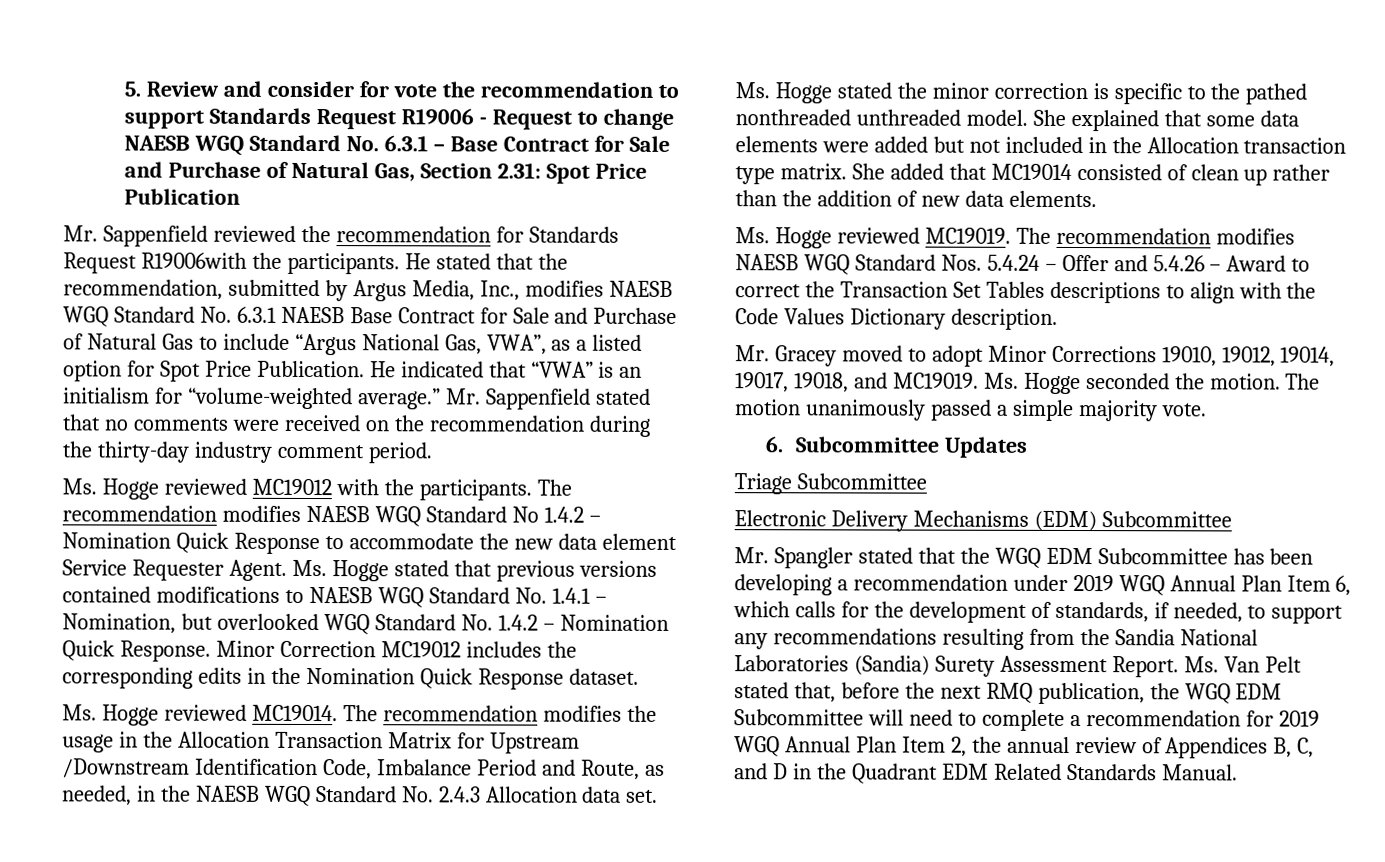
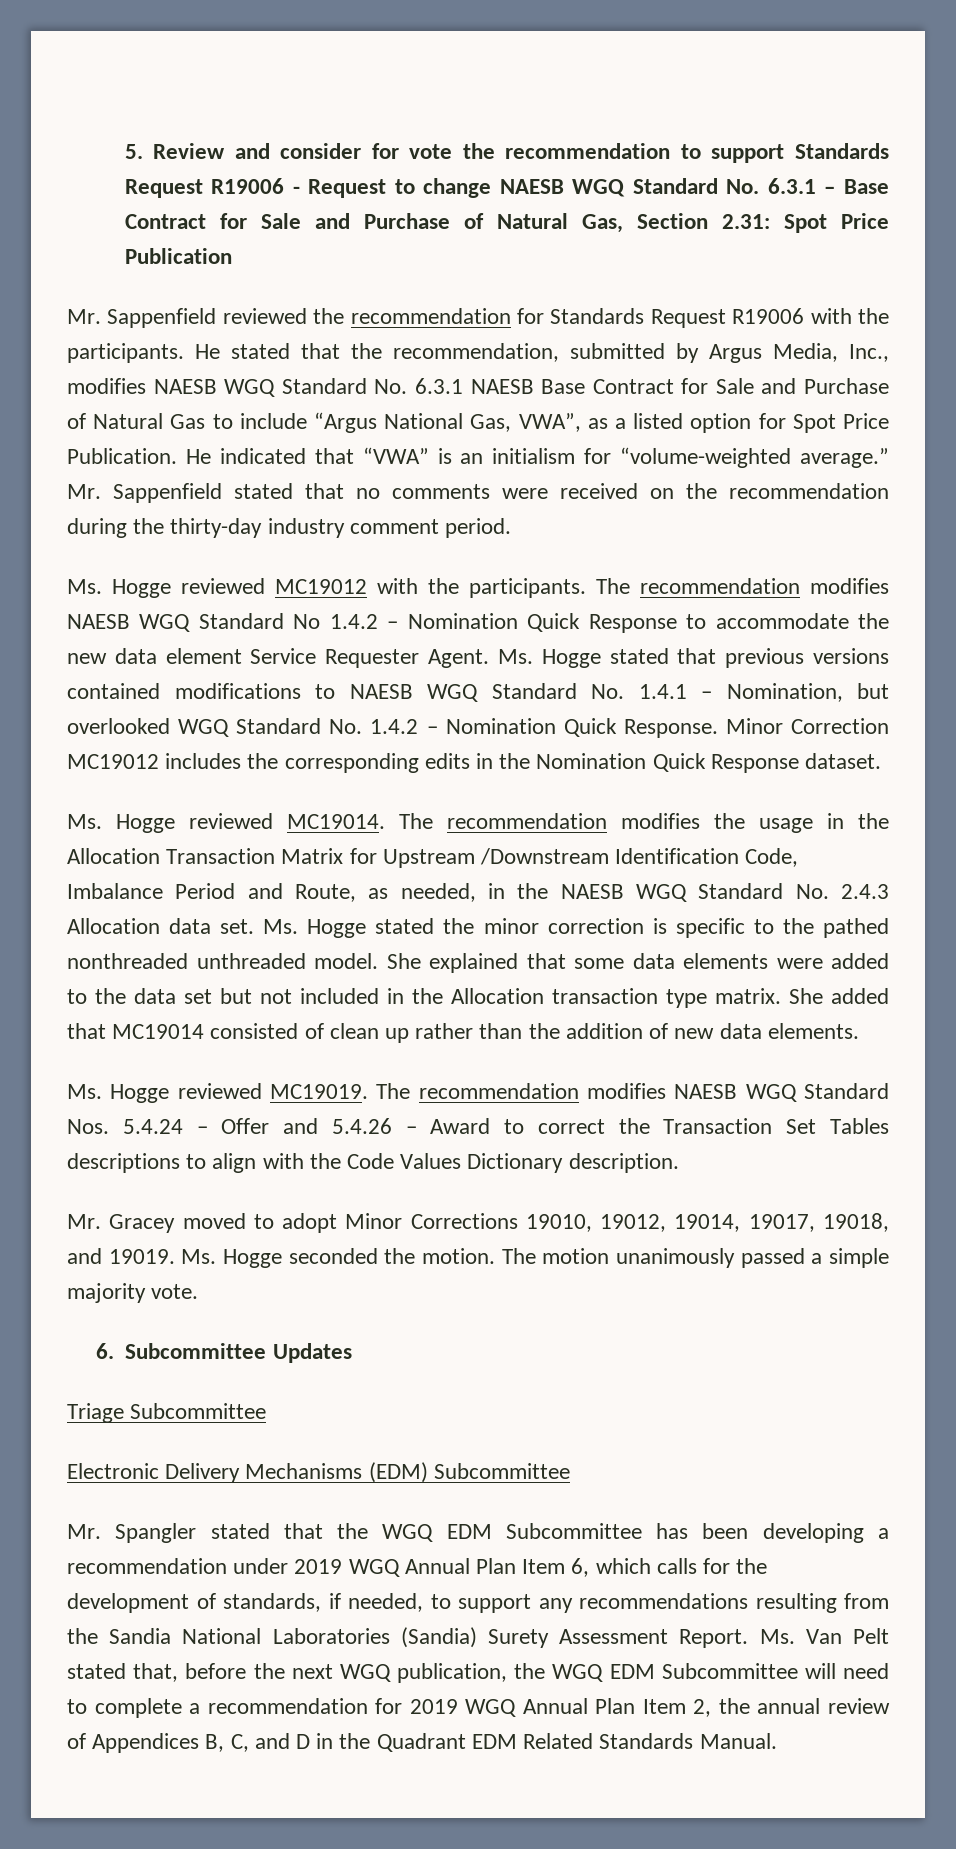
[140,252,247,269] R19006with -> [732,308,852,324] R19006 with
(928, 144) none -> [67,988,212,1004] to the data set
[892,372,979,389] MC19019. -> [108,1249,175,1264] 19019.
[985,682,1033,703] RMQ -> [339,1664,391,1682] WGQ

